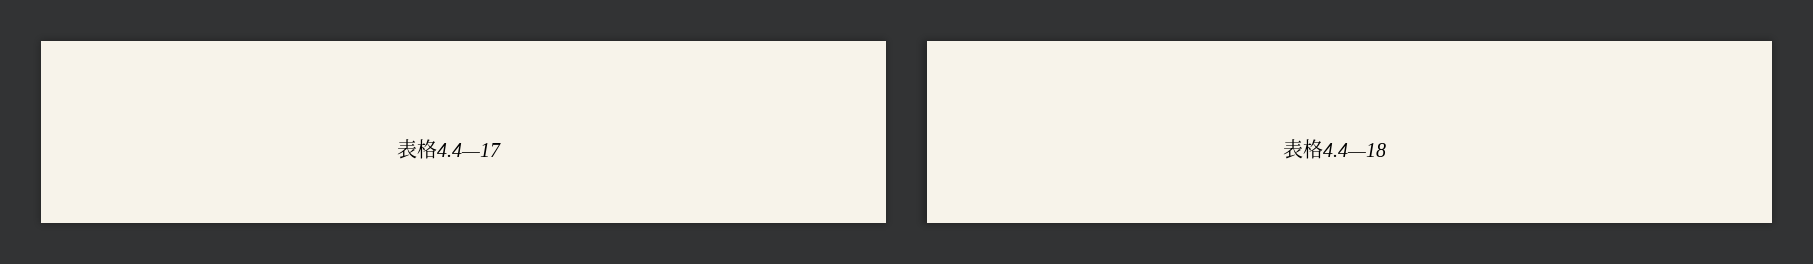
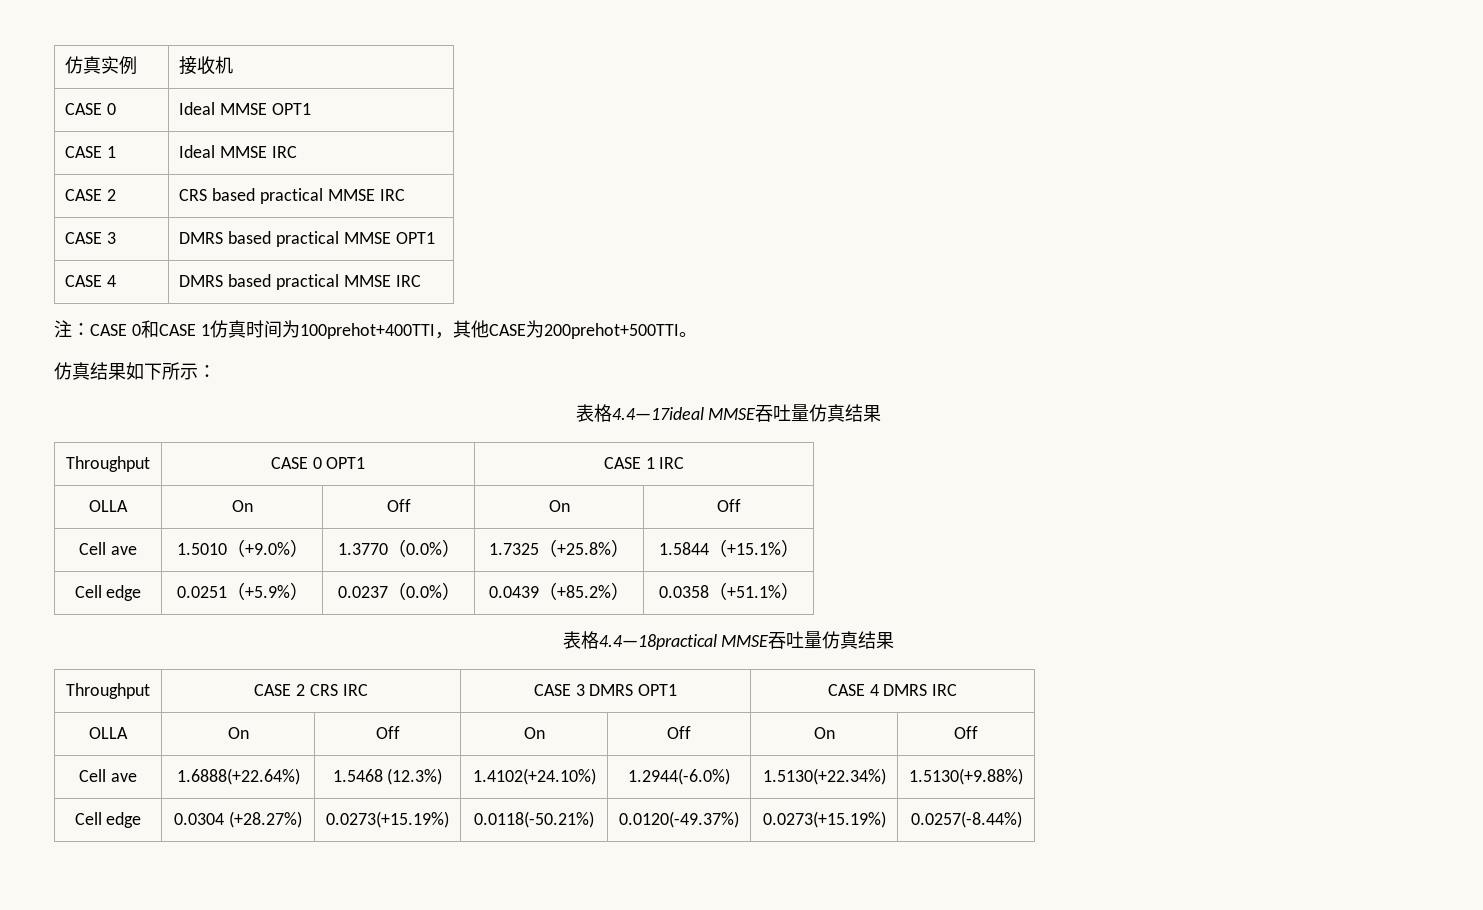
[397,139,501,159] [1283,139,1386,159] 表格4.4—17 // 表格4.4—18 -> [65,56,138,75] [179,56,234,75] [65,103,117,115] [179,102,311,115] [65,146,117,158] [179,145,297,158] [65,189,117,201] [179,188,405,204] [65,232,117,244] [179,231,435,247] [65,275,117,287] [179,274,421,290] [54,320,697,339] [54,362,216,380] [575,404,882,422] [66,456,150,472] [270,457,366,469] [603,457,685,469] [89,500,128,512] [231,500,253,512] [386,499,411,512] [548,500,570,512] [716,499,741,512] [79,542,137,555] [176,539,308,557] [337,539,460,557] [489,539,629,557] [658,539,799,557] [74,585,142,601] [176,582,308,600] [337,582,460,600] [489,582,629,600] [658,582,799,600] [562,631,895,650] [66,683,150,699] [254,684,368,696] [533,684,678,696] [827,684,958,696] [89,727,128,739] [227,727,249,739] [375,726,400,739] [523,727,545,739] [667,726,691,739] [813,727,835,739] [954,726,978,739] [79,769,137,782] [176,768,300,785] [332,768,443,785] [472,768,596,785] [628,768,730,785] [762,768,886,785] [909,768,1023,785] [74,812,142,828] [174,811,302,828] [326,811,449,828] [474,811,594,828] [619,811,739,828] [762,811,886,828] [910,811,1022,828] 仿真实例 | 接收机 // CASE 0 | Ideal MMSE OPT1 // CASE 1 | Ideal MMSE IRC // CASE 2 | CRS based practical MMSE IRC // CASE 3 | DMRS based practical MMSE OPT1 // CASE 4 | DMRS based practical MMSE IRC // 注：CASE 0和CASE 1仿真时间为100prehot+400TTI，其他CASE为200prehot+500TTI。 // 仿真结果如下所示： // 表格4.4—17ideal MMSE吞吐量仿真结果 // Throughput | CASE 0 OPT1 | CASE 1 IRC // OLLA | On | Off | On | Off // Cell ave | 1.5010（+9.0%） | 1.3770（0.0%） | 1.7325（+25.8%） | 1.5844（+15.1%） // Cell edge | 0.0251（+5.9%） | 0.0237（0.0%） | 0.0439（+85.2%） | 0.0358（+51.1%） // 表格4.4—18practical MMSE吞吐量仿真结果 // Throughput | CASE 2 CRS IRC | CASE 3 DMRS OPT1 | CASE 4 DMRS IRC // OLLA | On | Off | On | Off | On | Off // Cell ave | 1.6888(+22.64%) | 1.5468 (12.3%) | 1.4102(+24.10%) | 1.2944(-6.0%) | 1.5130(+22.34%) | 1.5130(+9.88%) // Cell edge | 0.0304 (+28.27%) | 0.0273(+15.19%) | 0.0118(-50.21%) | 0.0120(-49.37%) | 0.0273(+15.19%) | 0.0257(-8.44%)

